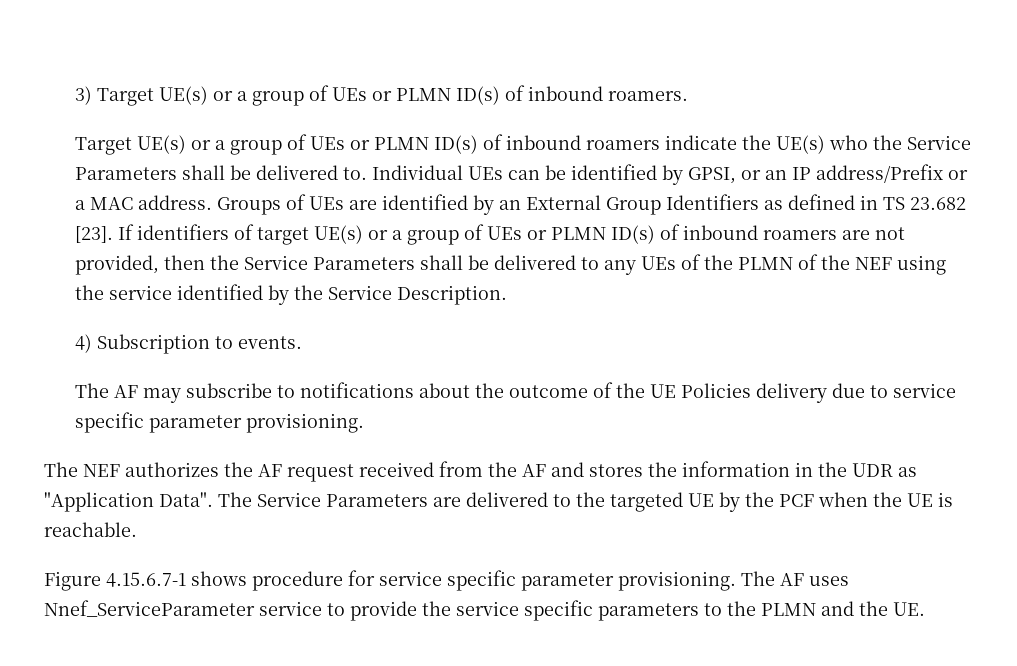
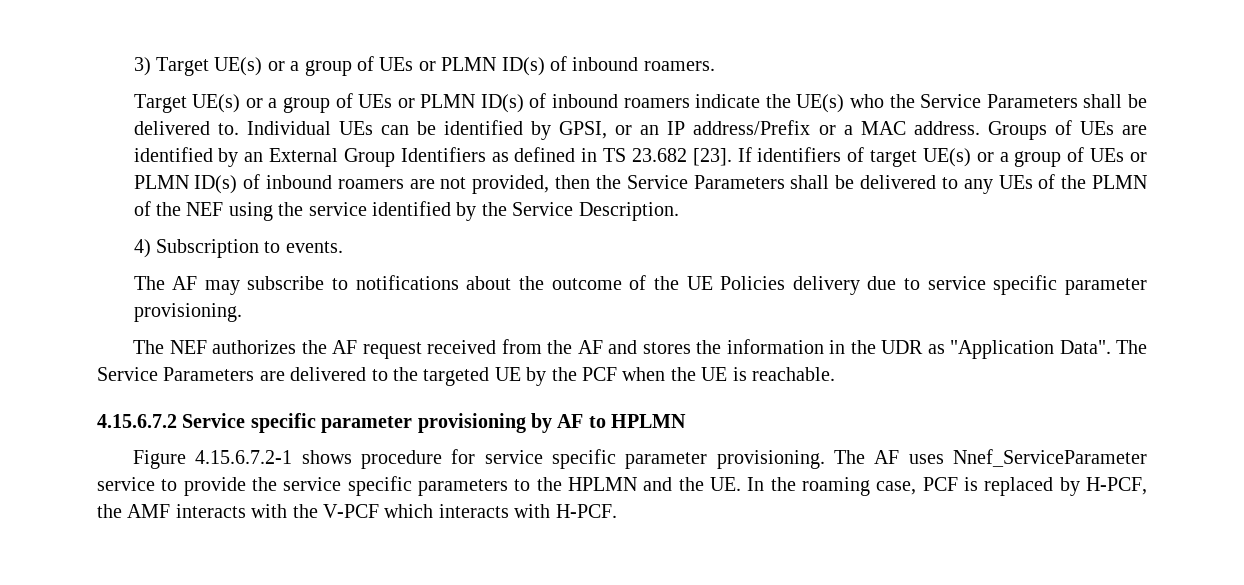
(137, 529) none -> [97,413,687,433] // 4.15.6.7.2 Service specific parameter provisioning by AF to HPLMN
[106,572,186,587] 4.15.6.7-1 -> [195,450,293,464] 4.15.6.7.2-1
[761,603,816,616] PLMN -> [568,477,637,491] HPLMN
(925, 609) none -> [747,477,1148,496] [97,504,617,518] In the roaming case, PCF is replaced by H-PCF, the AMF interacts with the V-PCF which interacts with H-PCF.

